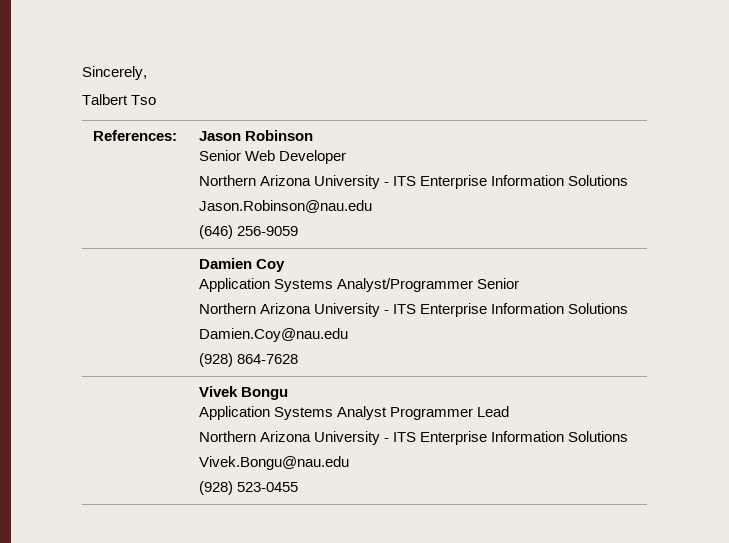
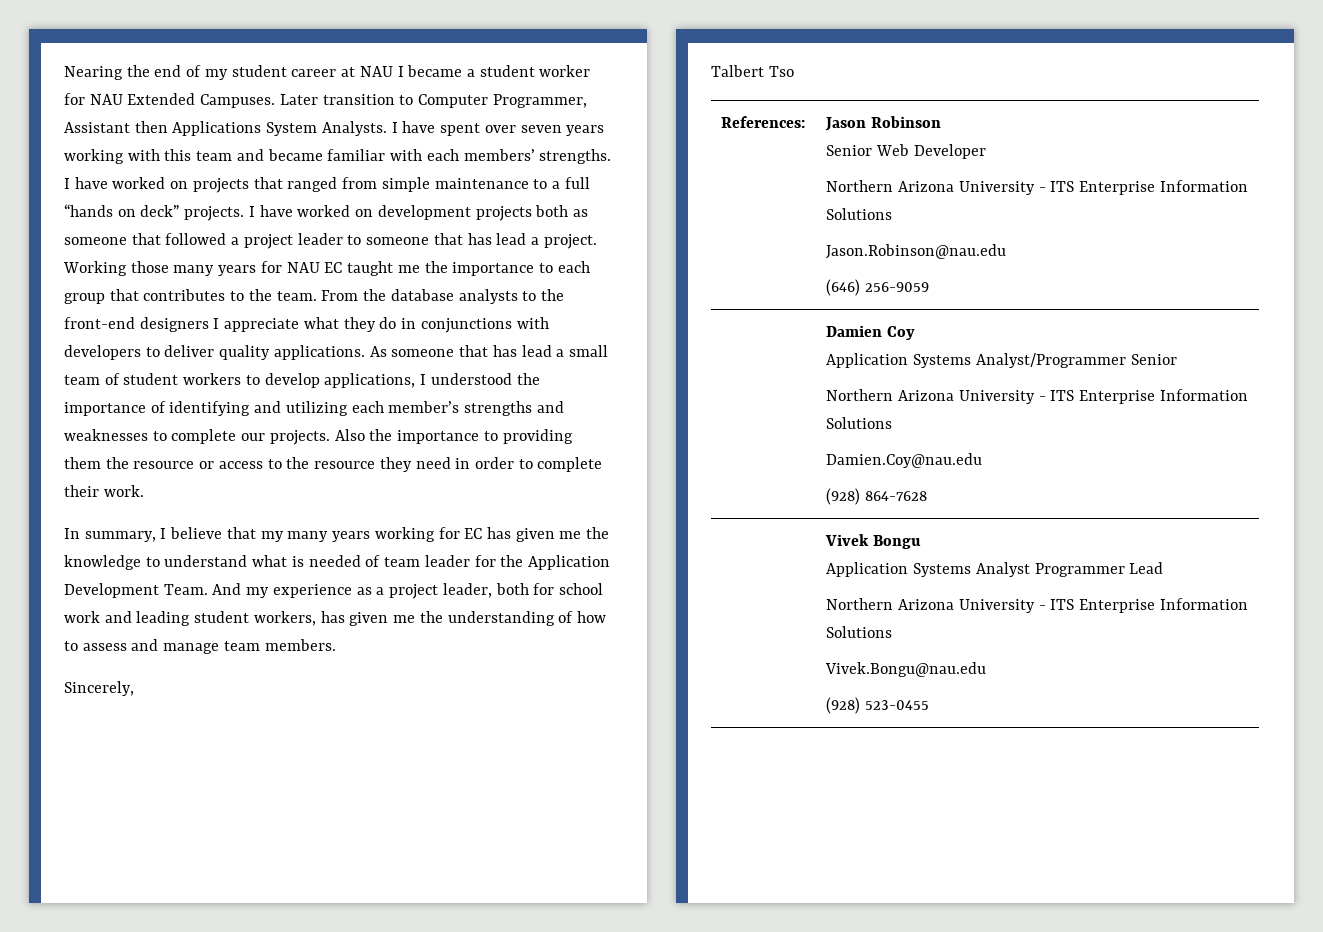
(82, 73) none -> [64,65,591,80] [64,93,587,108] [64,121,605,136] [64,149,612,164] [64,177,590,193] [64,204,588,221] [64,233,597,249] [63,261,590,276] [64,289,564,304] [64,317,549,333] [64,345,608,360] [64,373,540,388] [64,401,564,416] [64,429,573,445] [64,457,603,472] [64,485,144,497] [64,527,610,542] [64,555,610,570] [64,583,603,599] [64,611,606,626] [64,639,336,654] Nearing the end of my student career at NAU I became a student worker for NAU Extended Campuses. Later transition to Computer Programmer, Assistant then Applications System Analysts. I have spent over seven years working with this team and became familiar with each members’ strengths. I have worked on projects that ranged from simple maintenance to a full “hands on deck” projects. I have worked on development projects both as someone that followed a project leader to someone that has lead a project. Working those many years for NAU EC taught me the importance to each group that contributes to the team. From the database analysts to the front-end designers I appreciate what they do in conjunctions with developers to deliver quality applications. As someone that has lead a small team of student workers to develop applications, I understood the importance of identifying and utilizing each member’s strengths and weaknesses to complete our projects. Also the importance to providing them the resource or access to the resource they need in order to complete their work. // In summary, I believe that my many years working for EC has given me the knowledge to understand what is needed of team leader for the Application Development Team. And my experience as a project leader, both for school work and leading student workers, has given me the understanding of how to assess and manage team members. //

